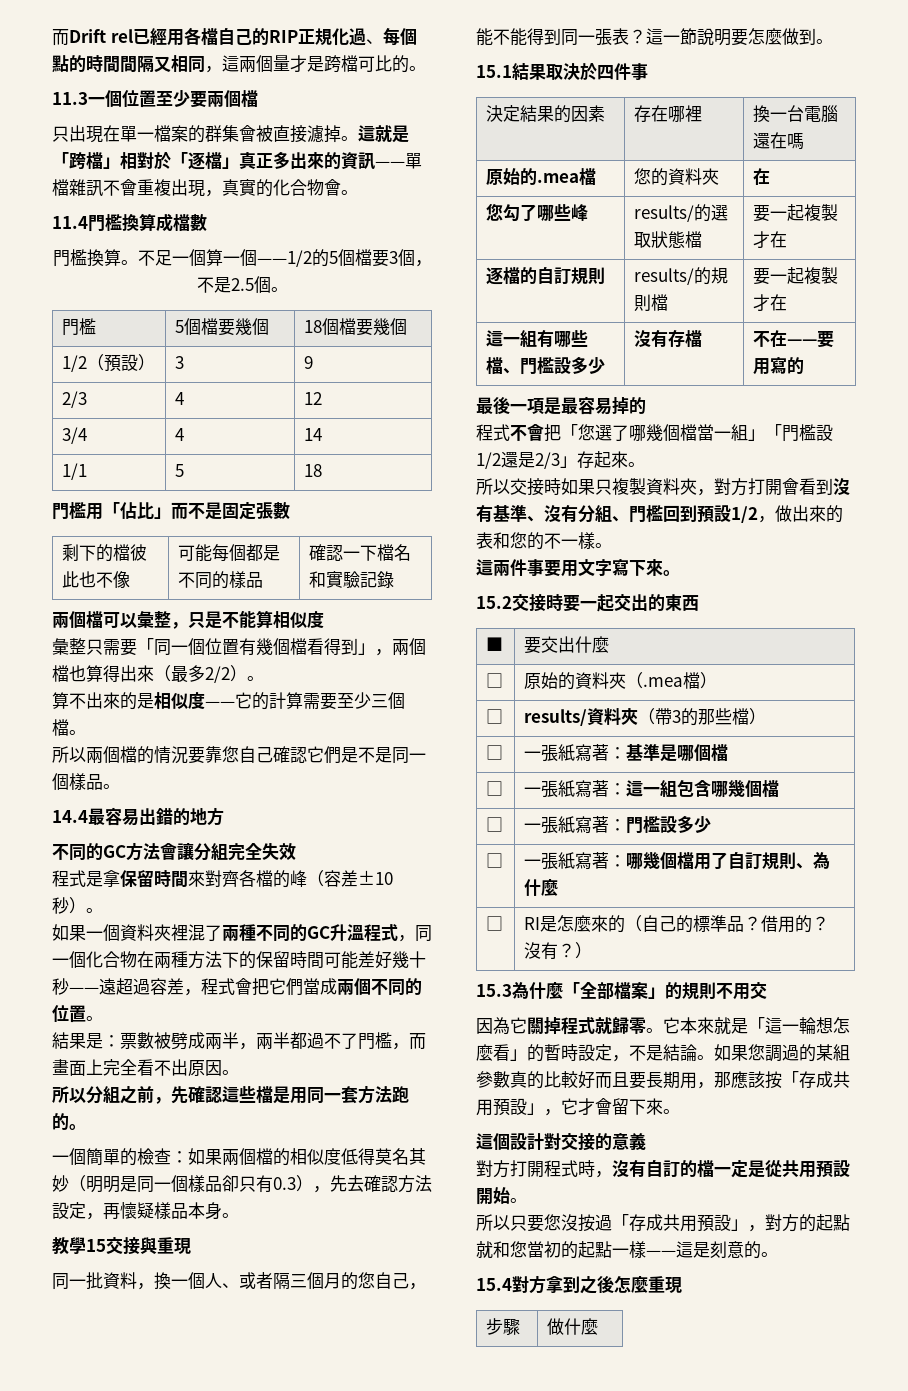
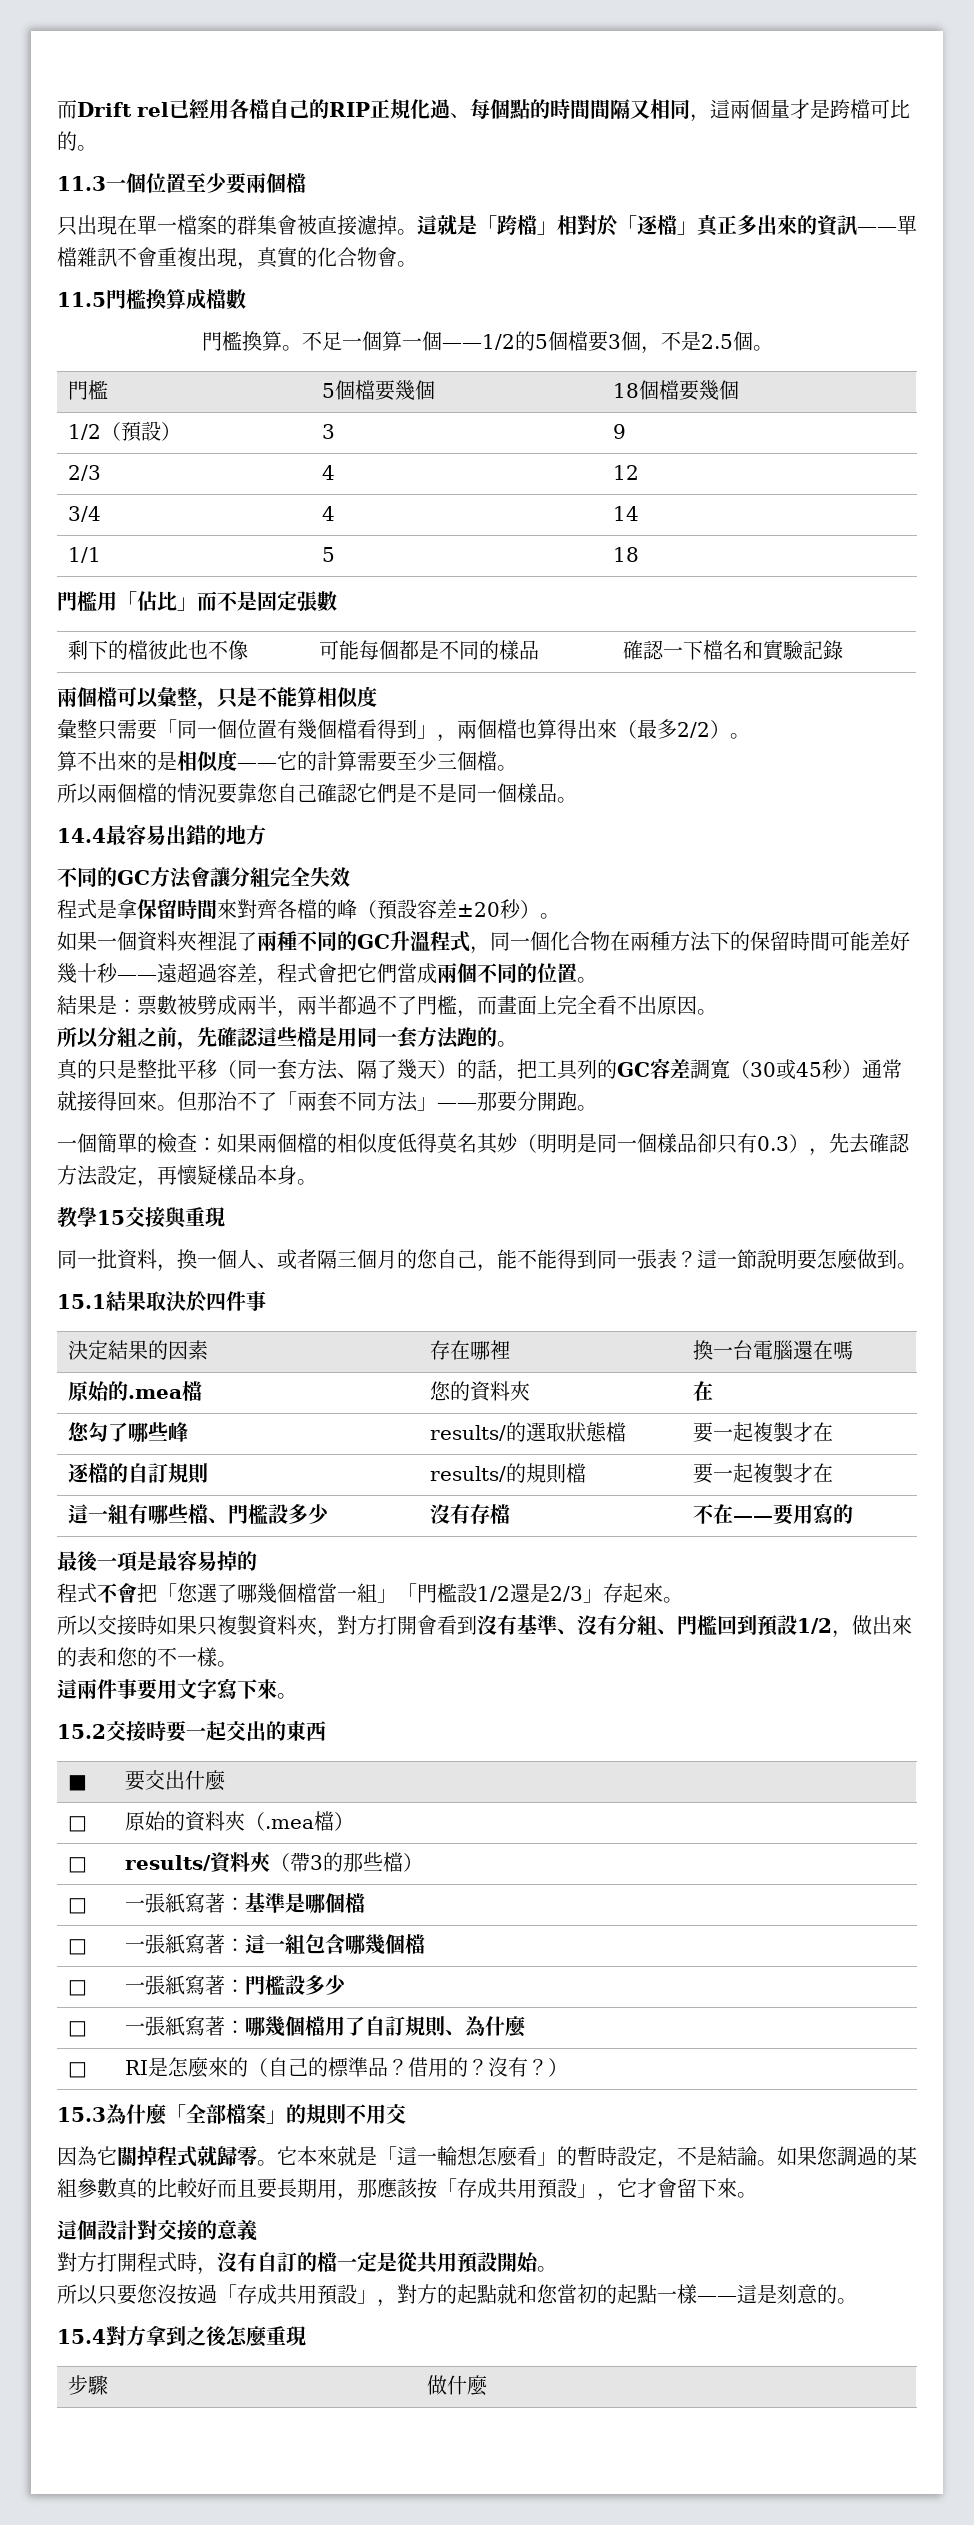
[52,216,88,229] 11.4 -> [57,292,106,307] 11.5
[324,870,393,887] 容差±10 -> [377,899,500,920] 預設容差±20
(86, 1127) none -> [57,1058,902,1082] [57,1091,597,1112] // 真的只是整批平移（同一套方法、隔了幾天）的話，把工具列的GC容差調寬（30或45秒）通常就接得回來。但那治不了「兩套不同方法」——那要分開跑。

